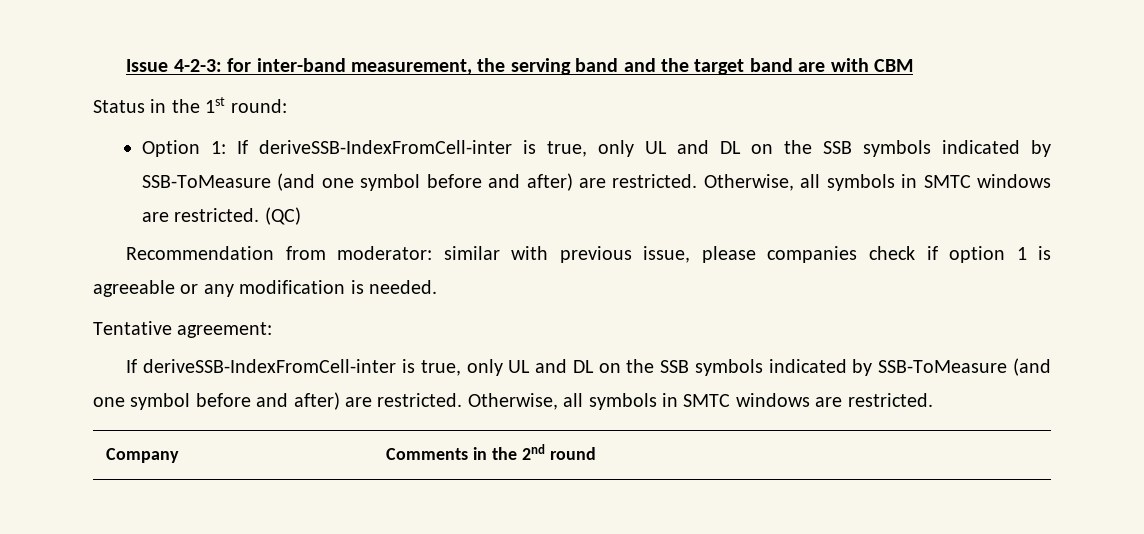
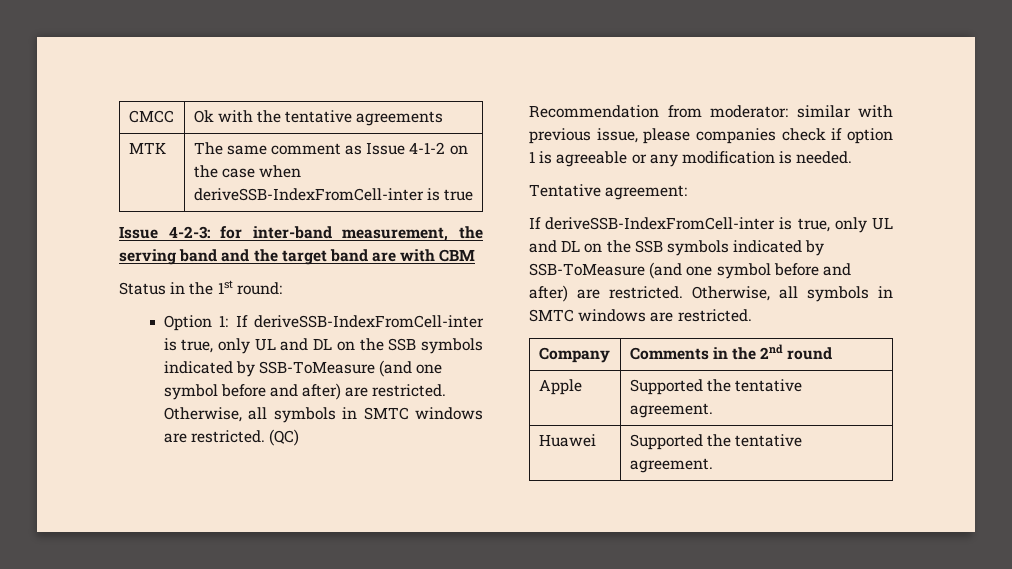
(126, 65) none -> [128,110,174,123] [193,110,444,126] [128,142,166,154] [193,142,468,155] [193,165,301,178] [193,188,473,201] CMCC | Ok with the tentative agreements // MTK | The same comment as Issue 4-1-2 on the case when deriveSSB-IndexFromCell-inter is true //
(596, 453) none -> [538,379,582,395] [629,379,802,395] [629,403,713,418] [538,434,596,447] [629,434,802,450] [629,458,713,473] // Apple | Supported the tentative agreement. // Huawei | Supported the tentative agreement.

